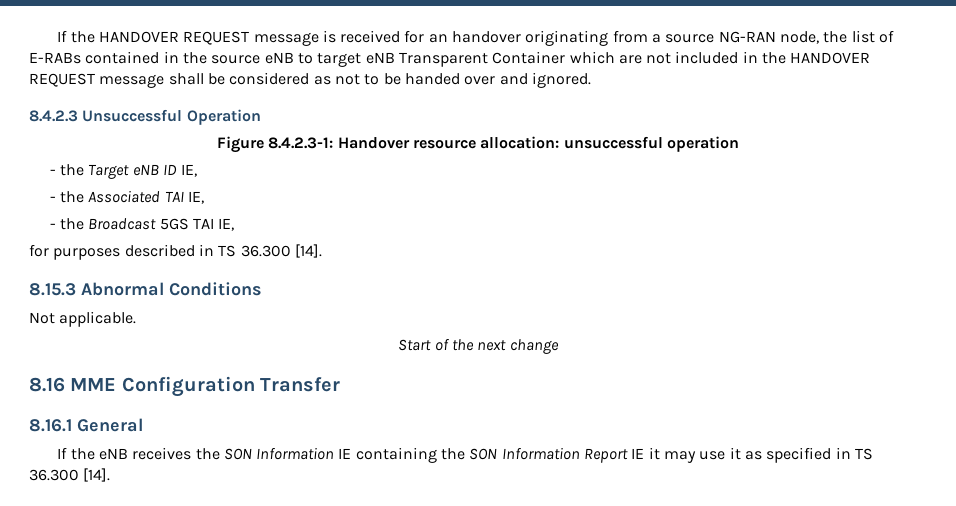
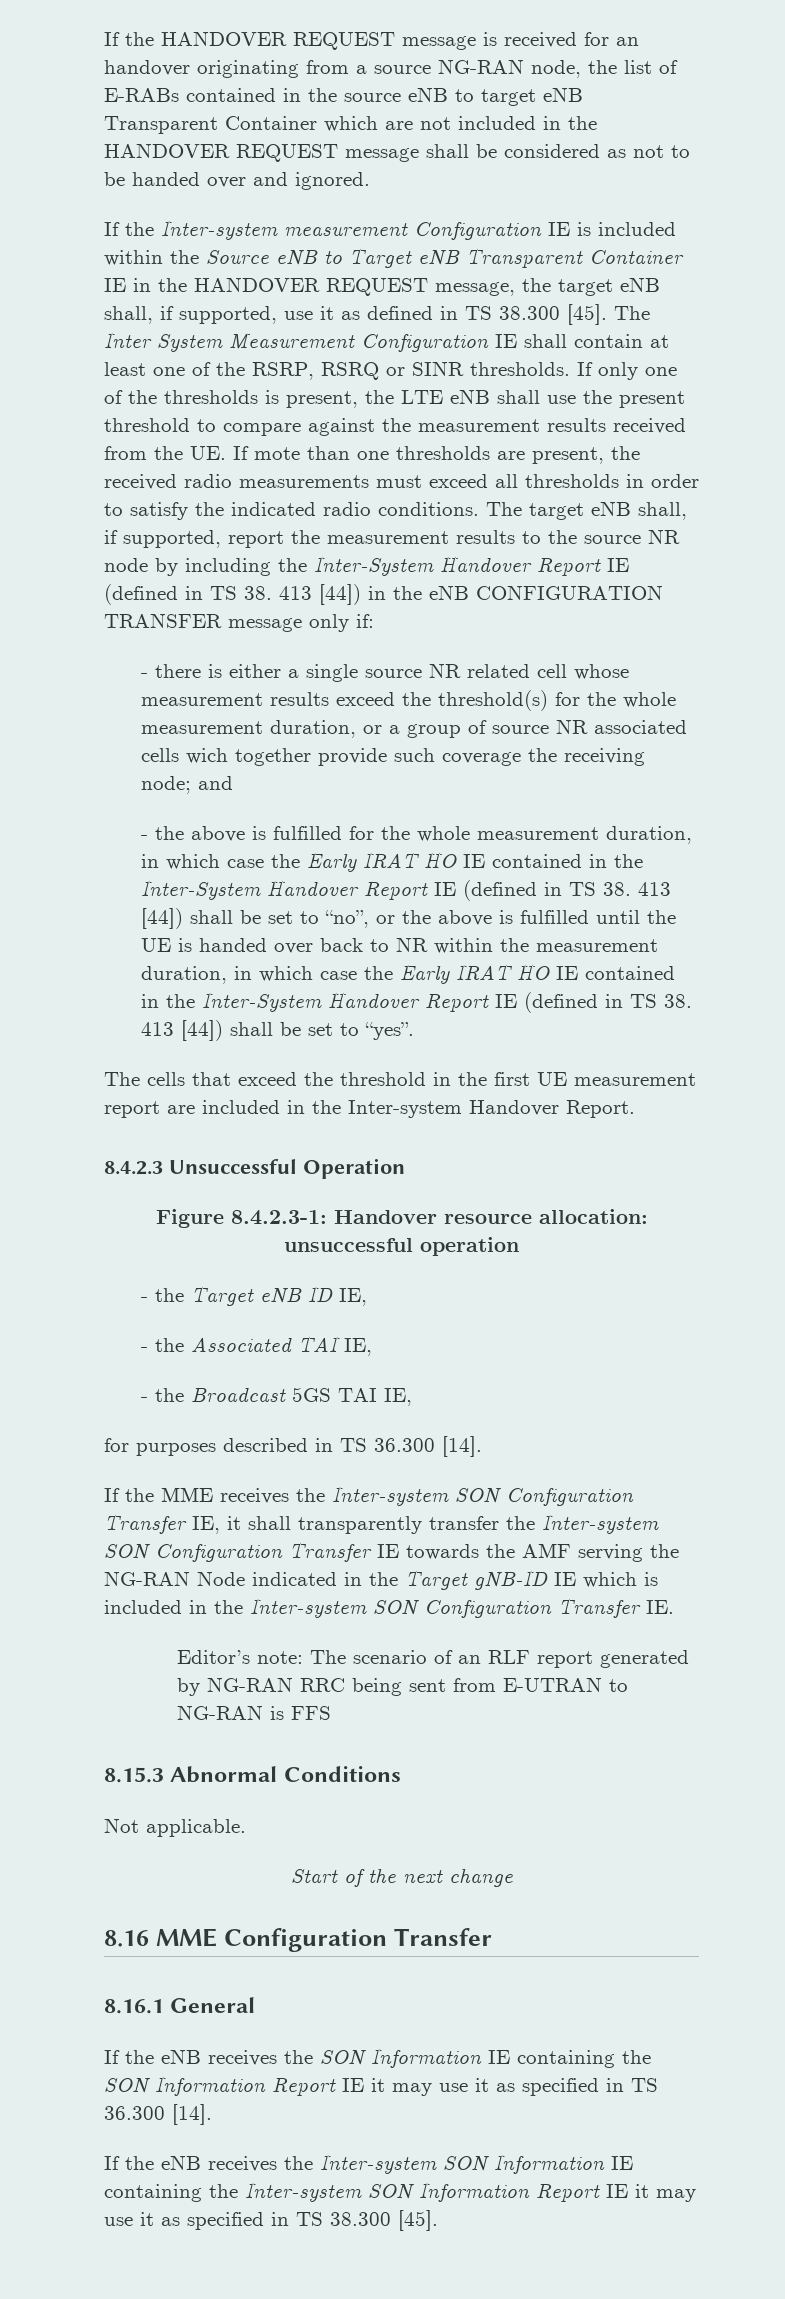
(591, 80) none -> [104,220,676,240] [104,248,684,268] [104,277,660,296] [104,304,650,325] [104,332,669,352] [104,361,677,380] [104,389,685,408] [104,418,686,436] [104,446,640,464] [104,474,699,490] [104,501,687,520] [104,529,680,548] [104,556,629,576] [104,584,663,605] [104,613,374,632] [140,663,629,682] [140,690,676,711] [140,719,687,738] [140,748,645,766] [140,776,233,794] [140,826,692,844] [140,852,643,872] [140,880,671,901] [140,908,676,929] [140,937,658,954] [140,964,675,984] [140,992,692,1013] [140,1020,414,1041] [104,1072,696,1086] [104,1100,635,1118] // If the Inter-system measurement Configuration IE is included within the Source eNB to Target eNB Transparent Container IE in the HANDOVER REQUEST message, the target eNB shall, if supported, use it as defined in TS 38.300 [45]. The Inter System Measurement Configuration IE shall contain at least one of the RSRP, RSRQ or SINR thresholds. If only one of the thresholds is present, the LTE eNB shall use the present threshold to compare against the measurement results received from the UE. If mote than one thresholds are present, the received radio measurements must exceed all thresholds in order to satisfy the indicated radio conditions. The target eNB shall, if supported, report the measurement results to the source NR node by including the Inter-System Handover Report IE (defined in TS 38. 413 [44]) in the eNB CONFIGURATION TRANSFER message only if: // - there is either a single source NR related cell whose measurement results exceed the threshold(s) for the whole measurement duration, or a group of source NR associated cells wich together provide such coverage the receiving node; and // - the above is fulfilled for the whole measurement duration, in which case the Early IRAT HO IE contained in the Inter-System Handover Report IE (defined in TS 38. 413 [44]) shall be set to “no”, or the above is fulfilled until the UE is handed over back to NR within the measurement duration, in which case the Early IRAT HO IE contained in the Inter-System Handover Report IE (defined in TS 38. 413 [44]) shall be set to “yes”. // The cells that exceed the threshold in the first UE measurement report are included in the Inter-system Handover Report.
(322, 251) none -> [104,1486,634,1506] [104,1514,659,1534] [104,1542,679,1562] [104,1570,658,1590] [104,1598,674,1618] [177,1650,690,1668] [177,1677,629,1696] [177,1705,332,1720] // If the MME receives the Inter-system SON Configuration Transfer IE, it shall transparently transfer the Inter-system SON Configuration Transfer IE towards the AMF serving the NG-RAN Node indicated in the Target gNB-ID IE which is included in the Inter-system SON Configuration Transfer IE. // Editor’s note: The scenario of an RLF report generated by NG-RAN RRC being sent from E-UTRAN to NG-RAN is FFS
(111, 475) none -> [104,2154,633,2174] [104,2182,696,2202] [104,2210,438,2231] // If the eNB receives the Inter-system SON Information IE containing the Inter-system SON Information Report IE it may use it as specified in TS 38.300 [45].

